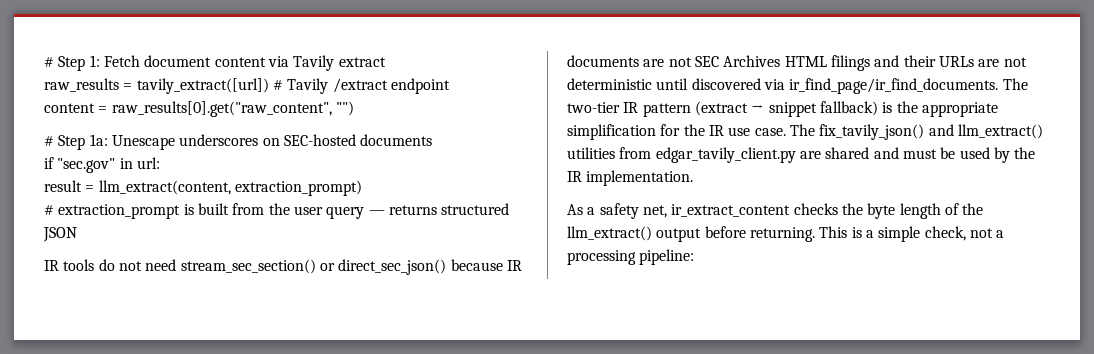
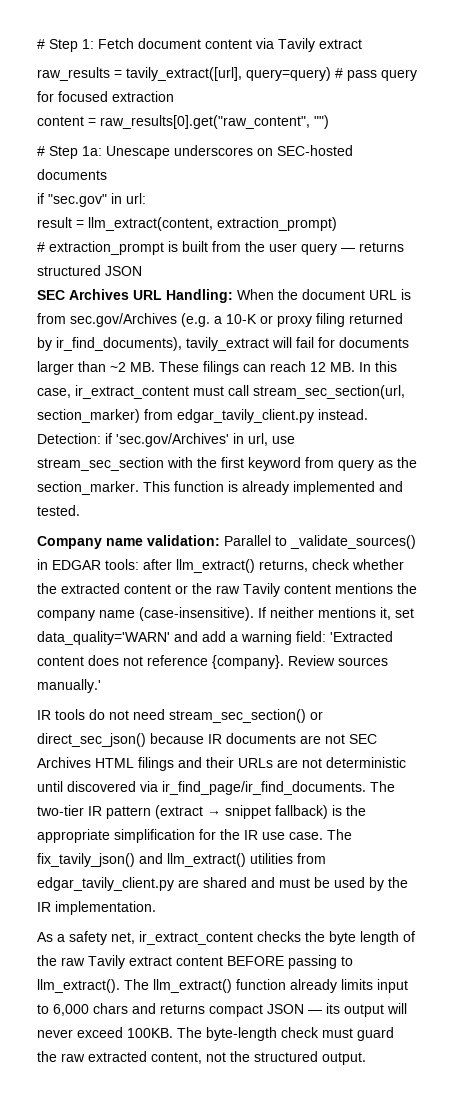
[136,78,450,94] tavily_extract([url]) # Tavily /extract endpoint -> [126,67,417,81] [37,91,174,102] tavily_extract([url], query=query) # pass query for focused extraction
(77, 234) none -> [37,289,411,303] [37,313,403,327] [37,337,409,351] [37,361,397,375] [37,385,405,399] [37,409,368,423] [37,433,295,447] [37,457,417,471] [37,481,403,495] [37,505,80,516] [37,535,416,549] [37,559,404,573] [37,583,417,597] [37,607,414,621] [37,631,393,645] [37,655,388,669] [37,679,101,693] // SEC Archives URL Handling: When the document URL is from sec.gov/Archives (e.g. a 10-K or proxy filing returned by ir_find_documents), tavily_extract will fail for documents larger than ~2 MB. These filings can reach 12 MB. In this case, ir_extract_content must call stream_sec_section(url, section_marker) from edgar_tavily_client.py instead. Detection: if 'sec.gov/Archives' in url, use stream_sec_section with the first keyword from query as the section_marker. This function is already implemented and tested. // Company name validation: Parallel to _validate_sources() in EDGAR tools: after llm_extract() returns, check whether the extracted content or the raw Tavily content mentions the company name (case-insensitive). If neither mentions it, set data_quality='WARN' and add a warning field: 'Extracted content does not reference {company}. Review sources manually.'
[567,226,1005,242] [567,249,695,265] llm_extract() output before returning. This is a simple check, not a processing pipeline: -> [61,955,353,969] [37,979,408,993] [37,1003,407,1017] [37,1027,394,1041] [37,1051,366,1065] raw Tavily extract content BEFORE passing to llm_extract(). The llm_extract() function already limits input to 6,000 chars and returns compact JSON — its output will never exceed 100KB. The byte-length check must guard the raw extracted content, not the structured output.

